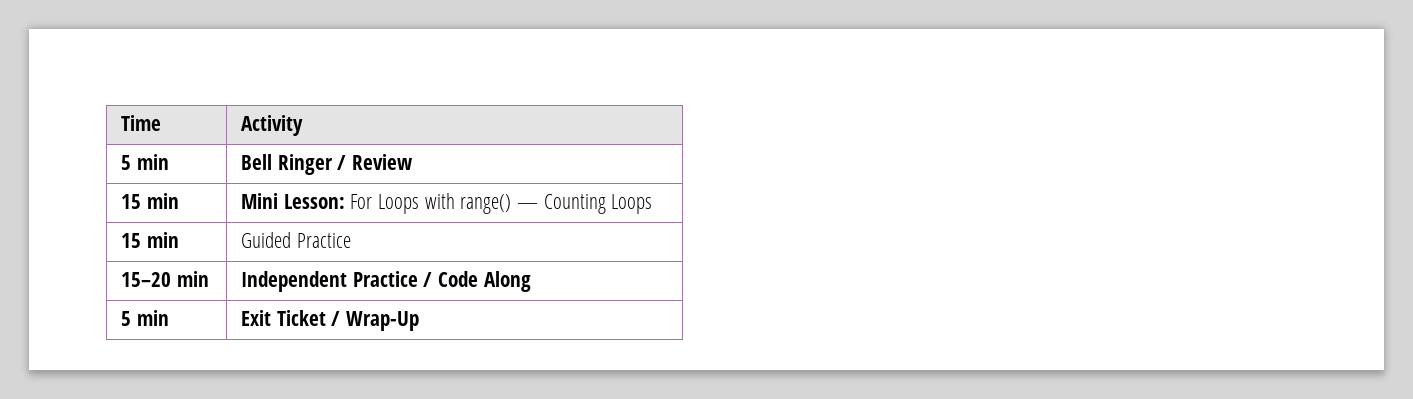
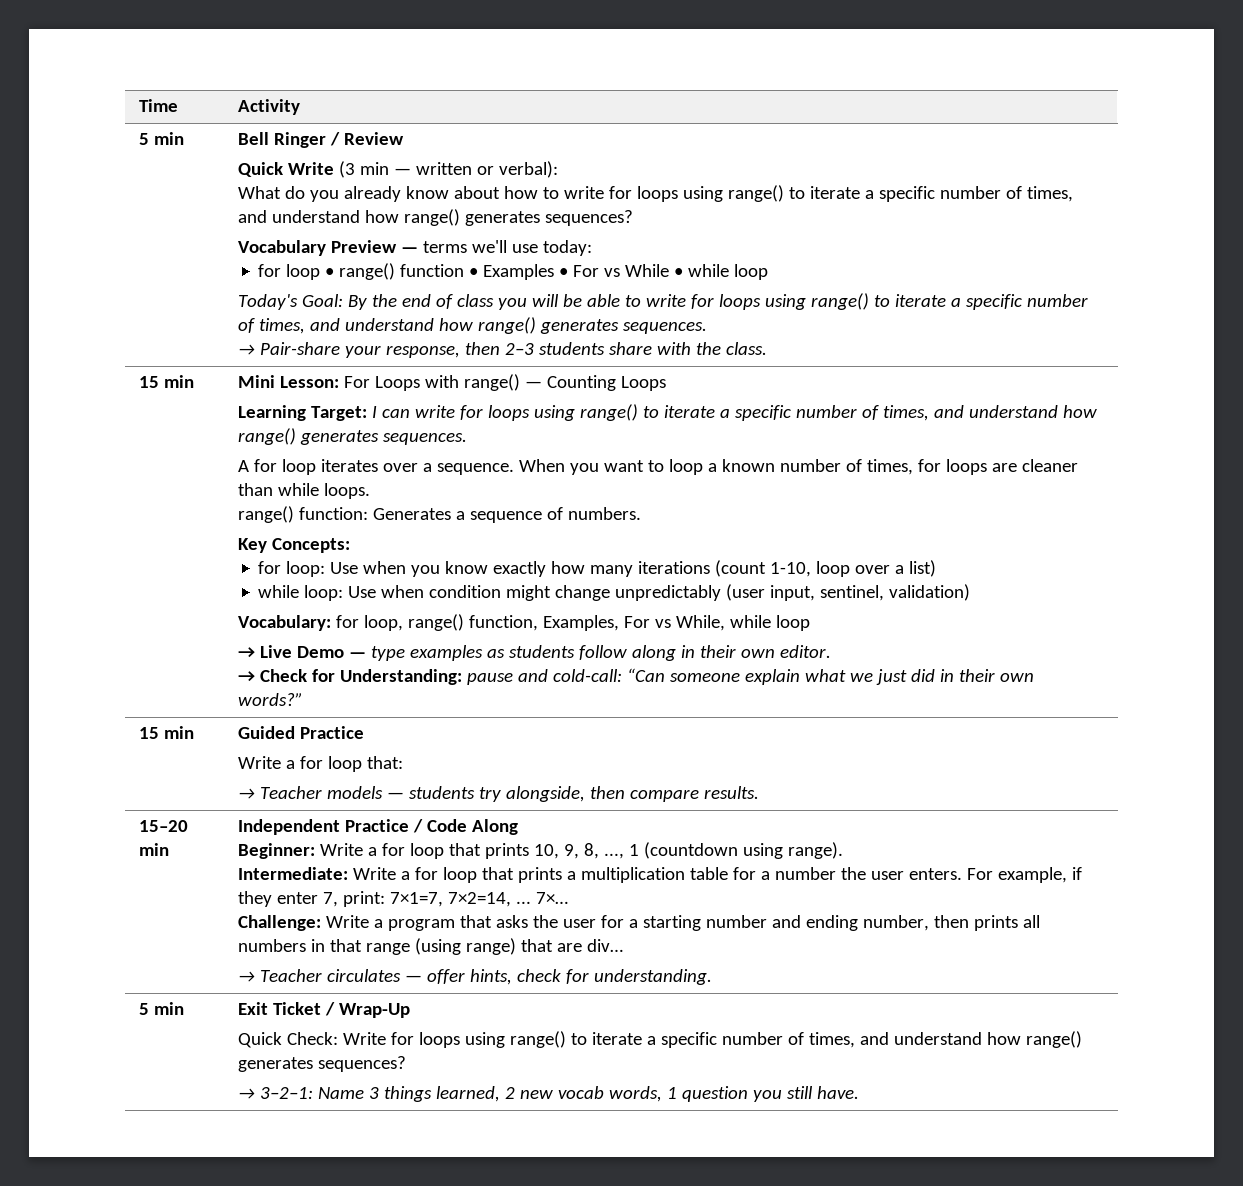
(413, 162) none -> [238,161,559,178] [238,185,1074,202] [238,209,634,226] [238,240,593,256] [258,263,769,280] [238,293,1089,310] [238,317,708,334] [238,342,768,358] // Quick Write (3 min — written or verbal): // What do you already know about how to write for loops using range() to iterate a specific number of times, and understand how range() generates sequences? // Vocabulary Preview — terms we'll use today: // for loop • range() function • Examples • For vs While • while loop // Today's Goal: By the end of class you will be able to write for loops using range() to iterate a specific number of times, and understand how range() generates sequences. // → Pair-share your response, then 2–3 students share with the class.
[121,232,179,248] [241,232,351,248] // 15 min | Guided Practice -> [238,404,1098,421] [238,428,468,445] [238,459,1079,475] [238,483,371,499] [238,506,642,523] [238,538,351,553] [258,560,937,577] [258,584,971,601] [238,614,811,631] [238,645,832,661] [238,668,1035,685] [238,693,304,706] [139,726,195,739] [238,726,365,739] [238,756,404,772] [238,786,760,802] // Learning Target: I can write for loops using range() to iterate a specific number of times, and understand how range() generates sequences. // A for loop iterates over a sequence. When you want to loop a known number of times, for loops are cleaner than while loops. // range() function: Generates a sequence of numbers. // Key Concepts: // for loop: Use when you know exactly how many iterations (count 1-10, loop over a list) // while loop: Use when condition might change unpredictably (user input, sentinel, validation) // Vocabulary: for loop, range() function, Examples, For vs While, while loop // → Live Demo — type examples as students follow along in their own editor. // → Check for Understanding: pause and cold-call: “Can someone explain what we just did in their own words?” // 15 min | Guided Practice // Write a for loop that: // → Teacher models — students try alongside, then compare results.
(531, 281) none -> [238,842,844,859] [238,867,1083,883] [238,891,569,907] [238,915,1041,931] [238,938,624,955] [238,969,713,985] // Beginner: Write a for loop that prints 10, 9, 8, ..., 1 (countdown using range). // Intermediate: Write a for loop that prints a multiplication table for a number the user enters. For example, if they enter 7, print: 7×1=7, 7×2=14, ... 7×… // Challenge: Write a program that asks the user for a starting number and ending number, then prints all numbers in that range (using range) that are div… // → Teacher circulates — offer hints, check for understanding.
(420, 321) none -> [238,1031,1083,1048] [238,1056,407,1072] [238,1086,860,1102] // Quick Check: Write for loops using range() to iterate a specific number of times, and understand how range() generates sequences? // → 3–2–1: Name 3 things learned, 2 new vocab words, 1 question you still have.

